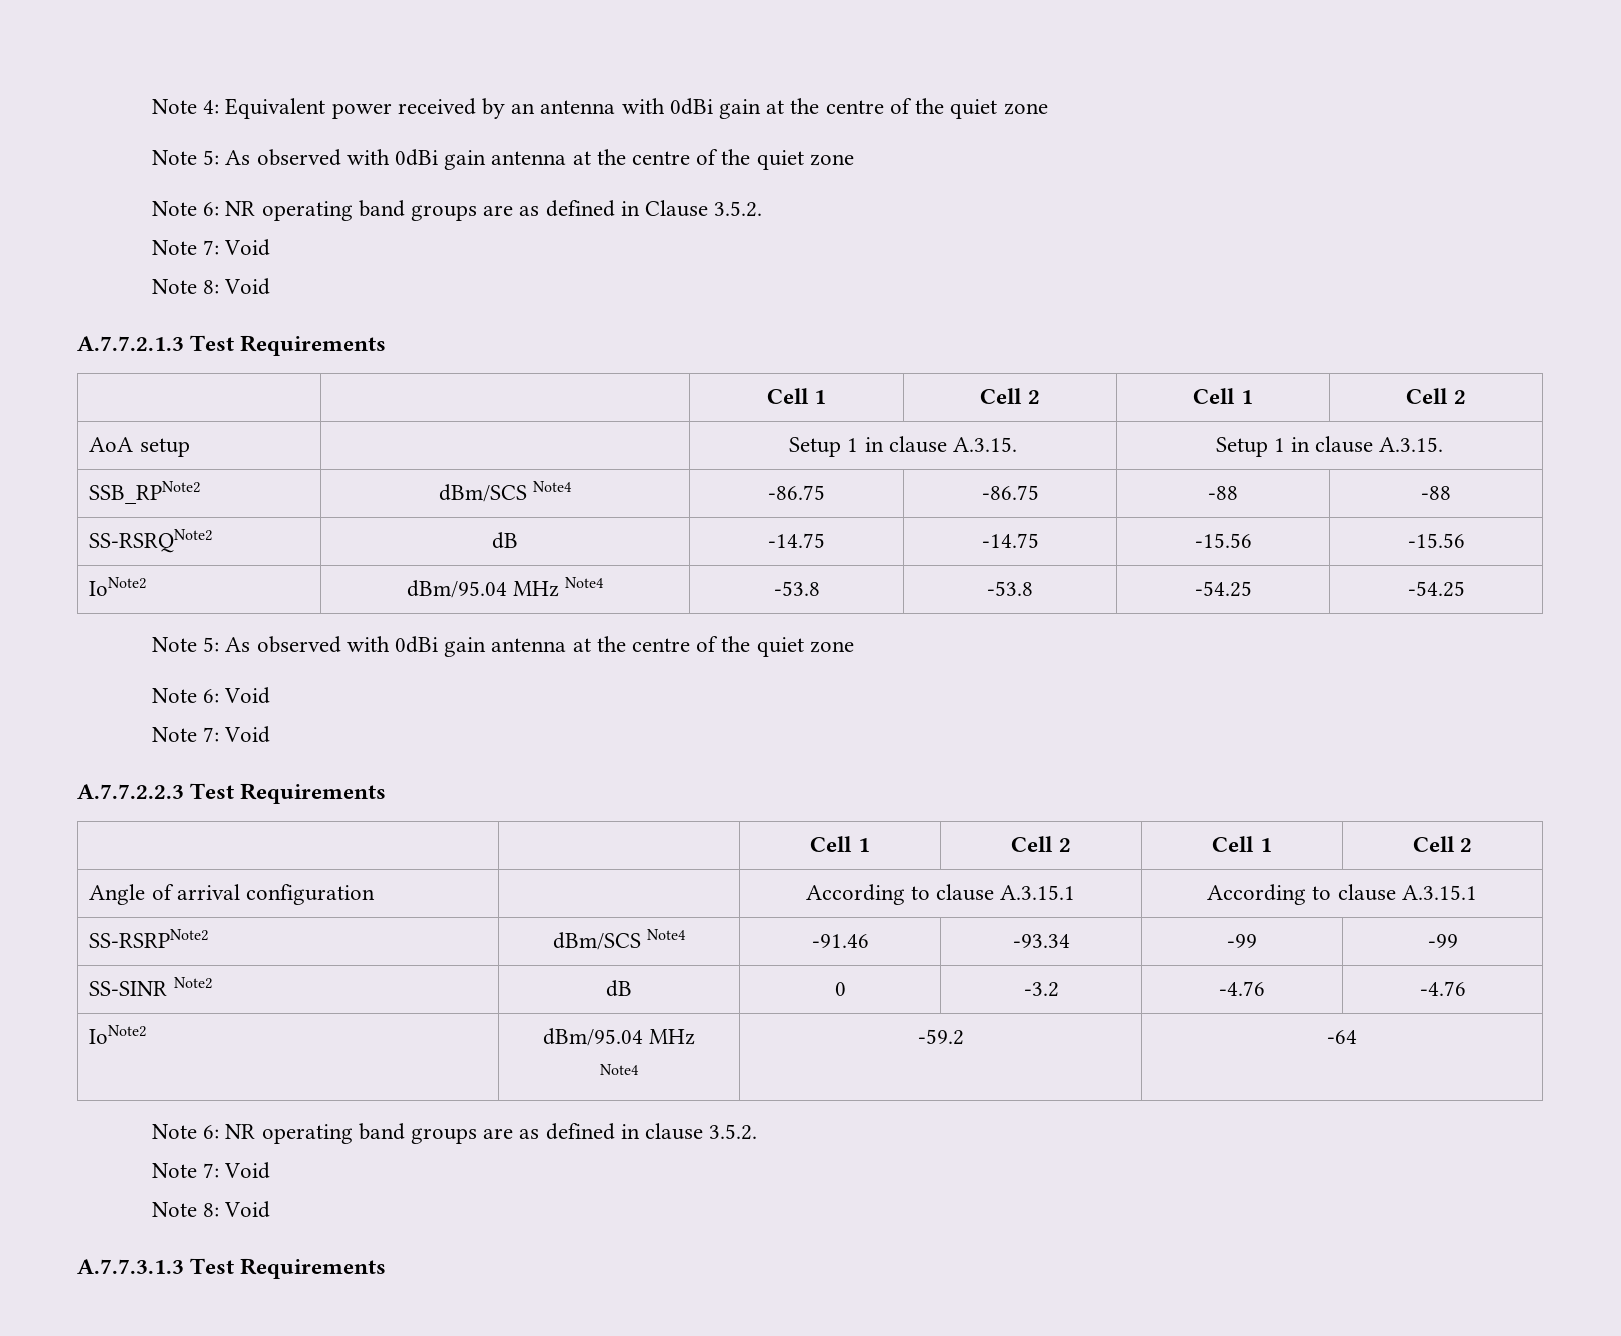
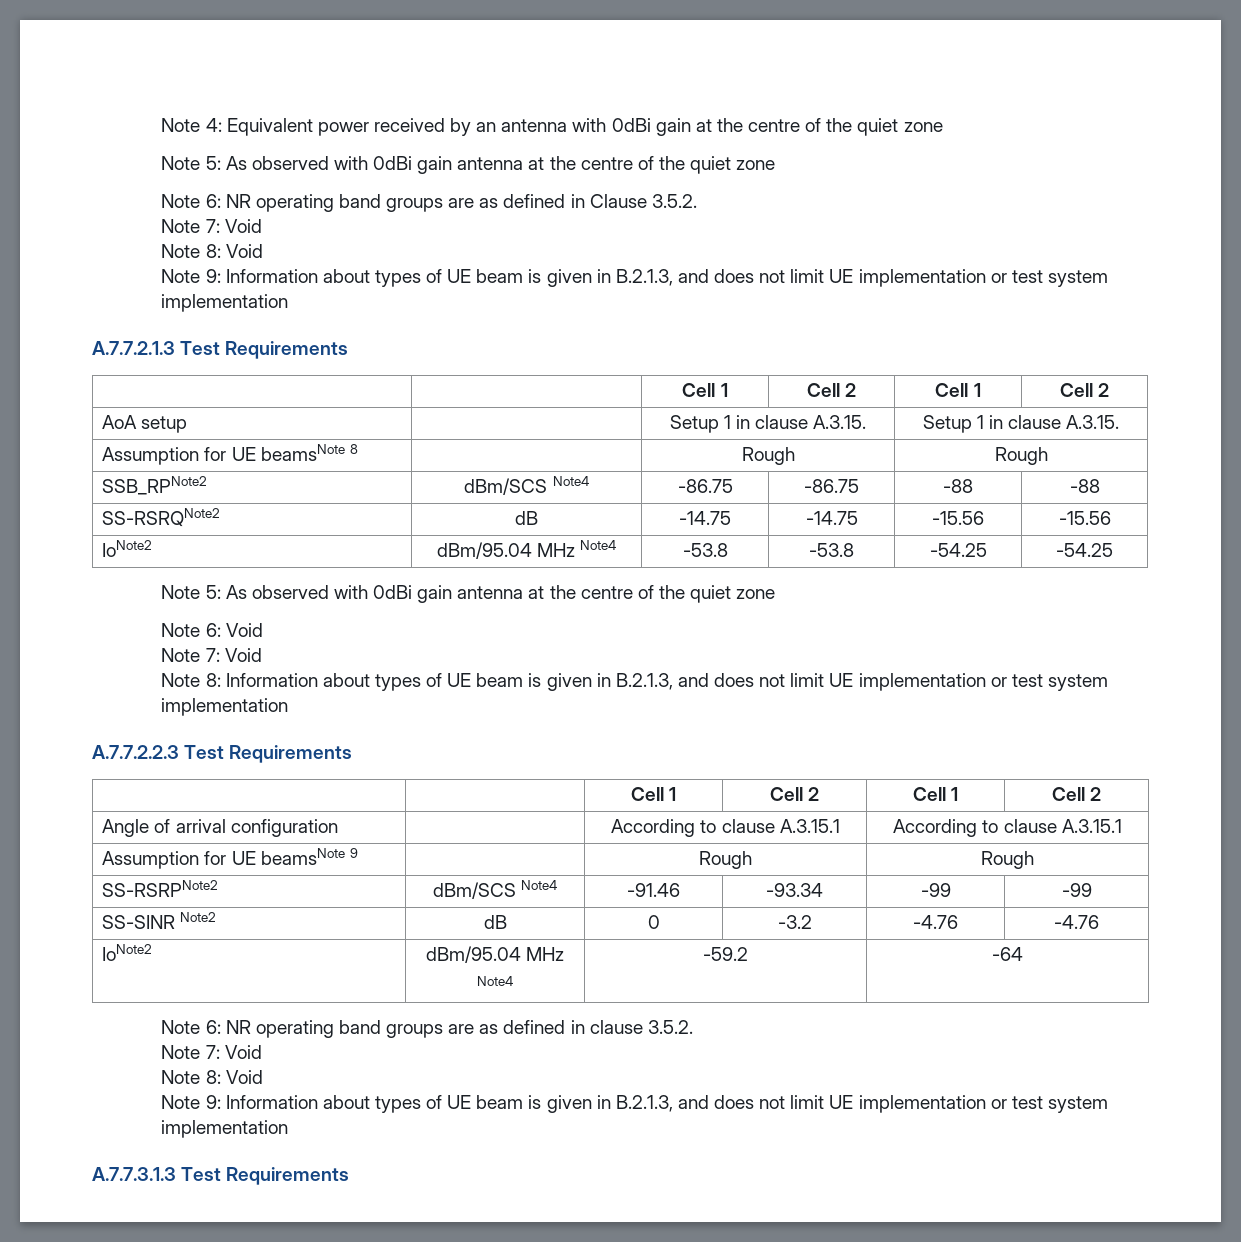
(271, 286) none -> [161,269,1108,287] [161,294,289,312] // Note 9: Information about types of UE beam is given in B.2.1.3, and does not limit UE implementation or test system implementation
(1444, 444) none -> [102,444,358,465] [741,447,795,465] [994,447,1048,465] // Assumption for UE beamsNote 8 | | Rough | Rough
(271, 734) none -> [161,673,1108,691] [161,698,289,716] // Note 8: Information about types of UE beam is given in B.2.1.3, and does not limit UE implementation or test system implementation
(1477, 892) none -> [102,848,358,869] [699,851,752,869] [981,851,1034,869] // Assumption for UE beamsNote 9 | | Rough | Rough
(271, 1209) none -> [161,1095,1108,1113] [161,1120,289,1138] // Note 9: Information about types of UE beam is given in B.2.1.3, and does not limit UE implementation or test system implementation

